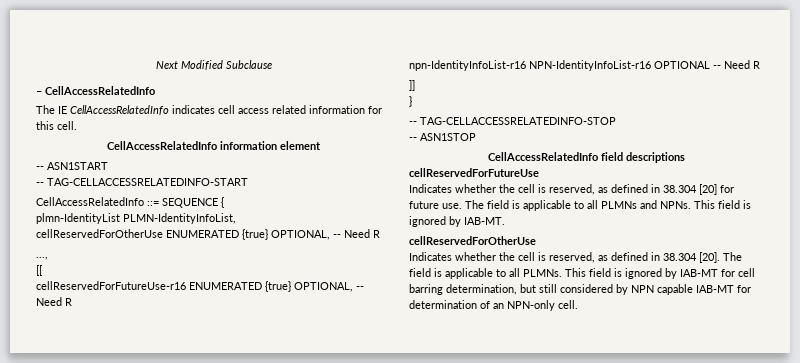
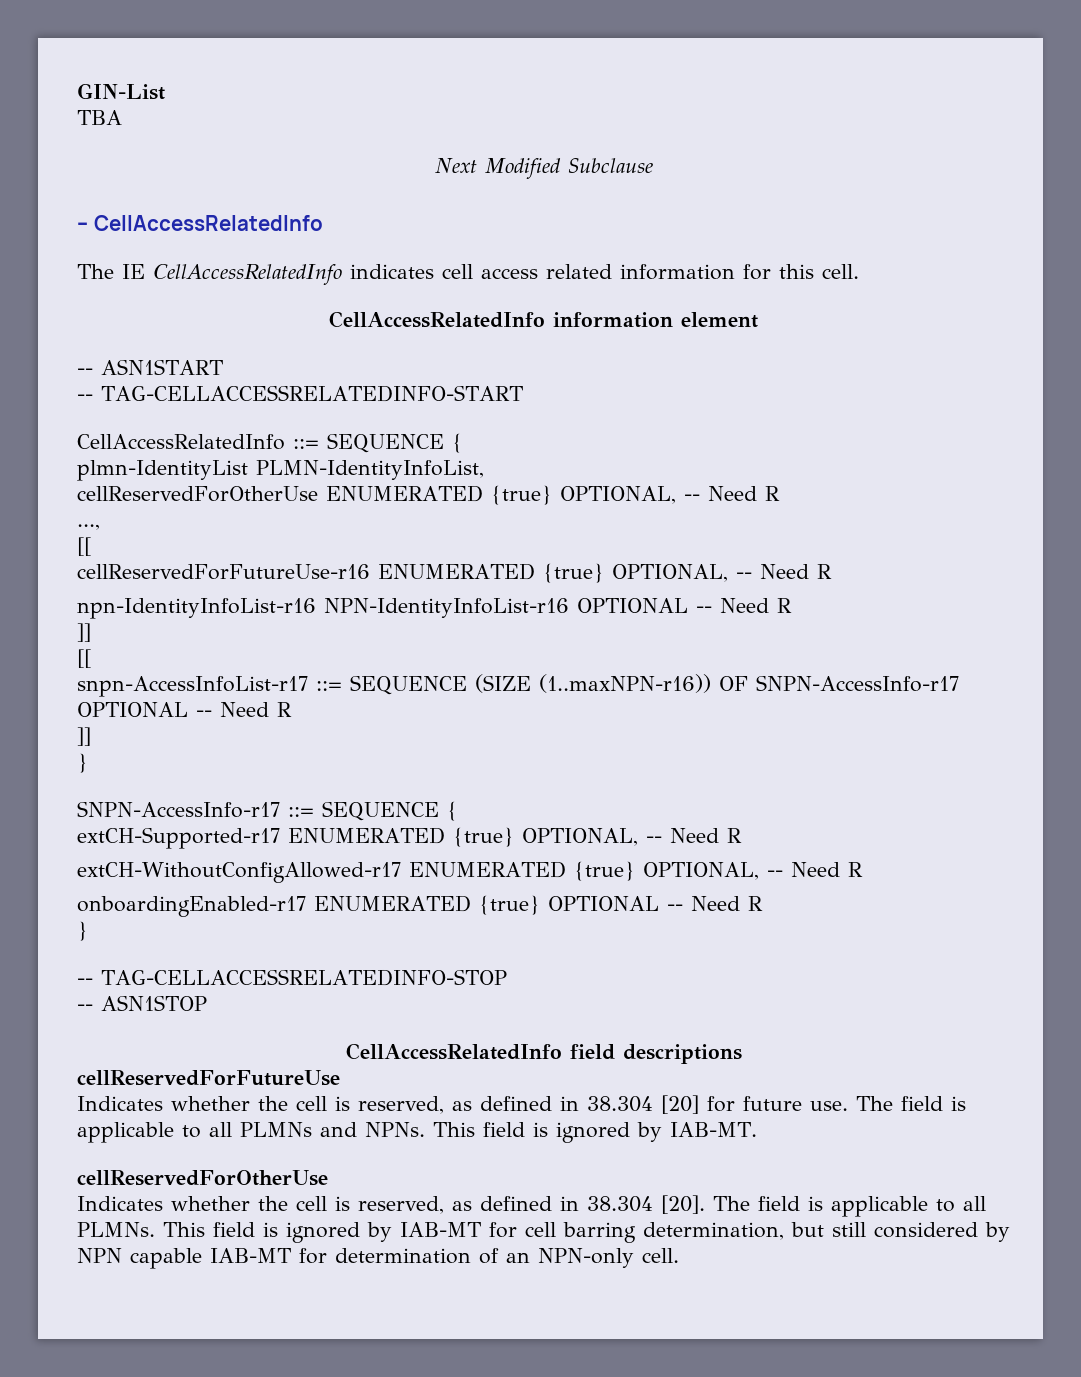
(155, 65) none -> [77,83,165,100] [77,110,122,125] GIN-List // TBA //
(415, 85) none -> [77,649,91,668] [77,674,959,697] [77,702,292,717] [77,727,91,746] [77,753,88,773] [77,801,458,821] [77,827,742,849] [77,861,863,883] [77,895,763,917] // [[ // snpn-AccessInfoList-r17 ::= SEQUENCE (SIZE (1..maxNPN-r16)) OF SNPN-AccessInfo-r17 OPTIONAL -- Need R // ]] // } // SNPN-AccessInfo-r17 ::= SEQUENCE { // extCH-Supported-r17 ENUMERATED {true} OPTIONAL, -- Need R // extCH-WithoutConfigAllowed-r17 ENUMERATED {true} OPTIONAL, -- Need R // onboardingEnabled-r17 ENUMERATED {true} OPTIONAL -- Need R

